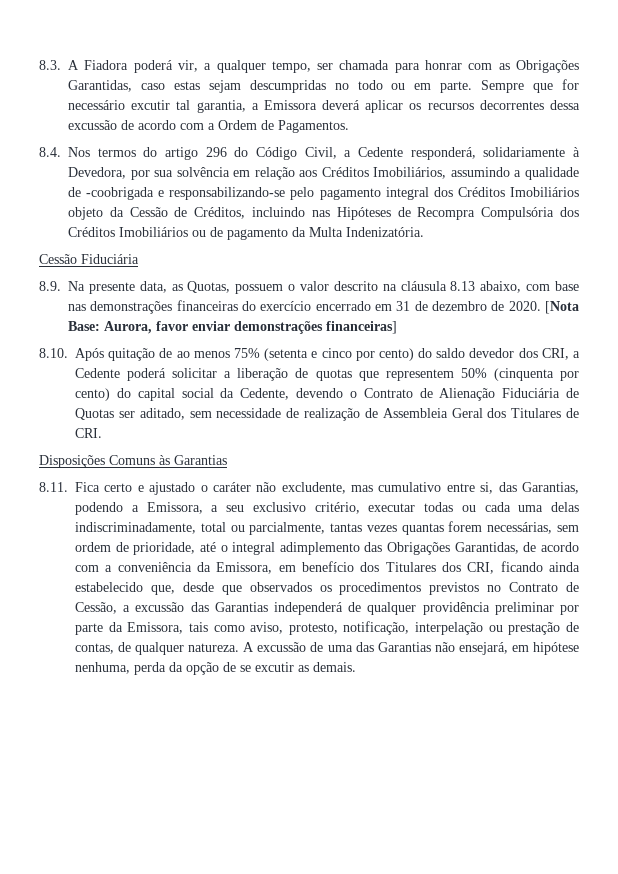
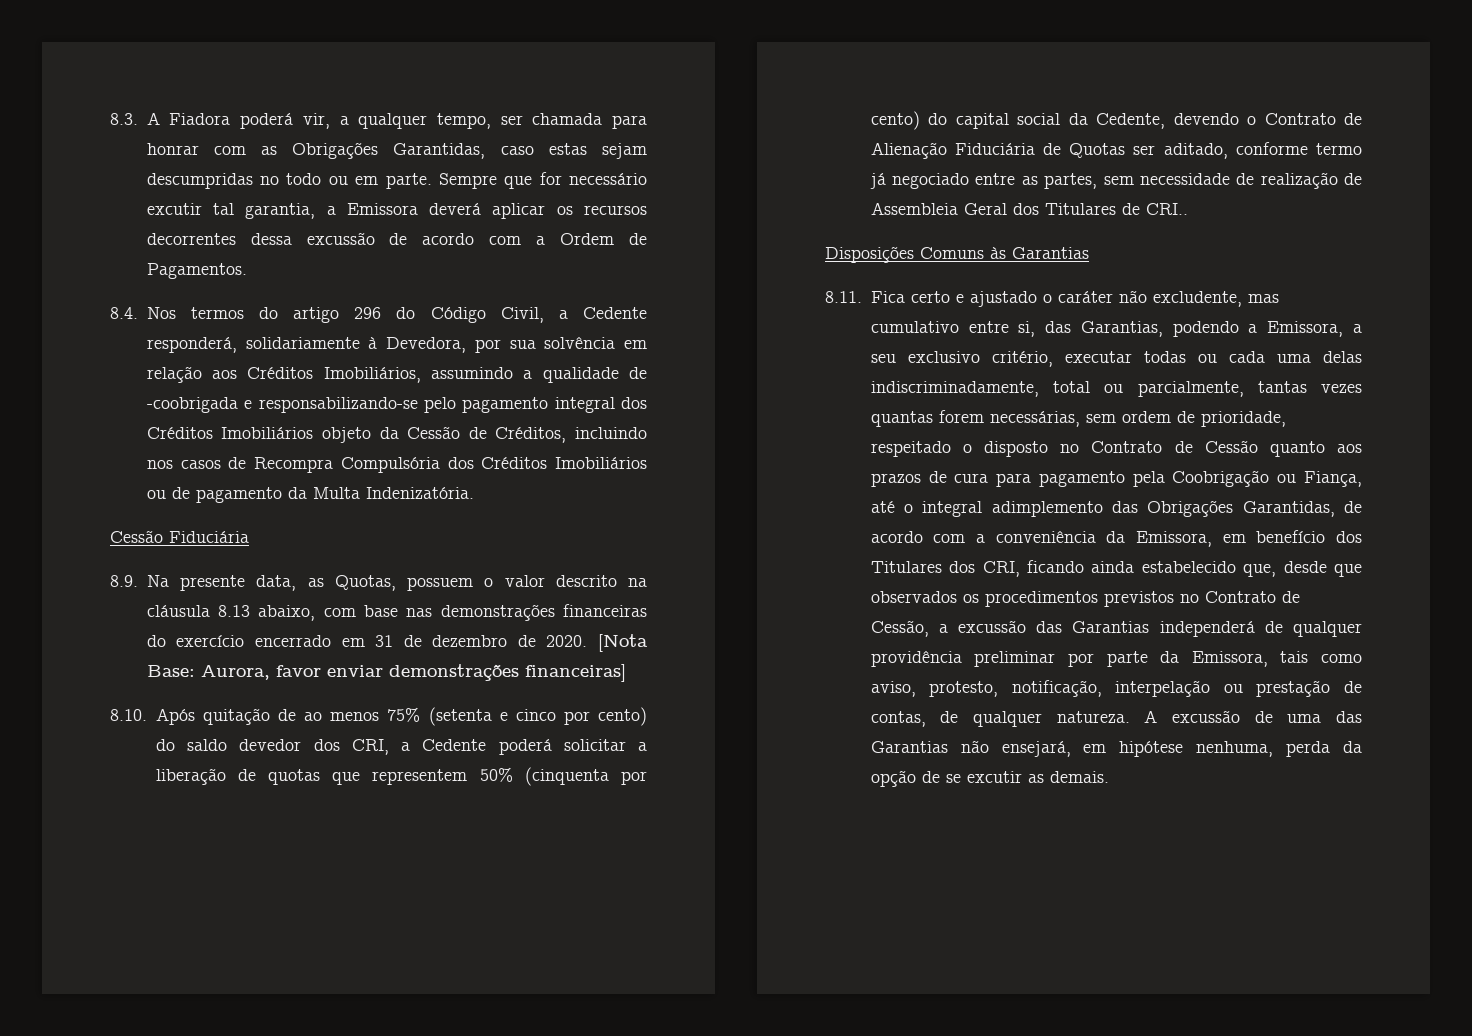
[311,207,391,220] nas Hipóteses -> [146,460,221,469] nos casos
(185, 414) none -> [1235,142,1362,155] [869,173,1098,189] conforme termo já negociado entre as partes,
[75,428,102,438] CRI. -> [1145,203,1188,215] CRI..
(196, 548) none -> [870,440,1362,457] [870,470,1362,487] respeitado o disposto no Contrato de Cessão quanto aos prazos de cura para pagamento pela Coobrigação ou Fiança,

